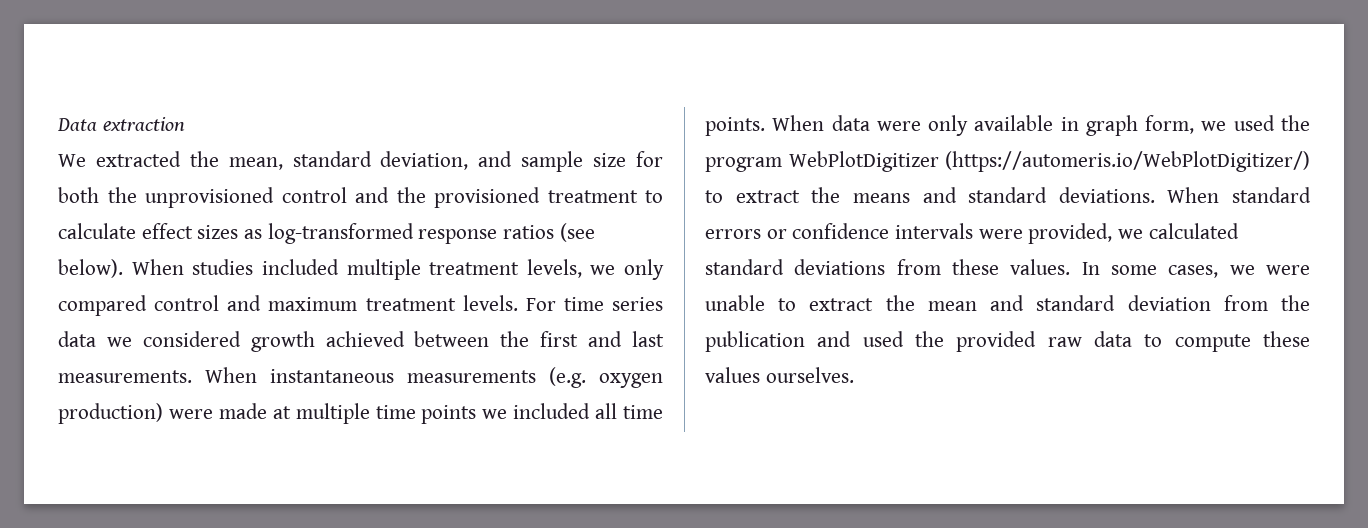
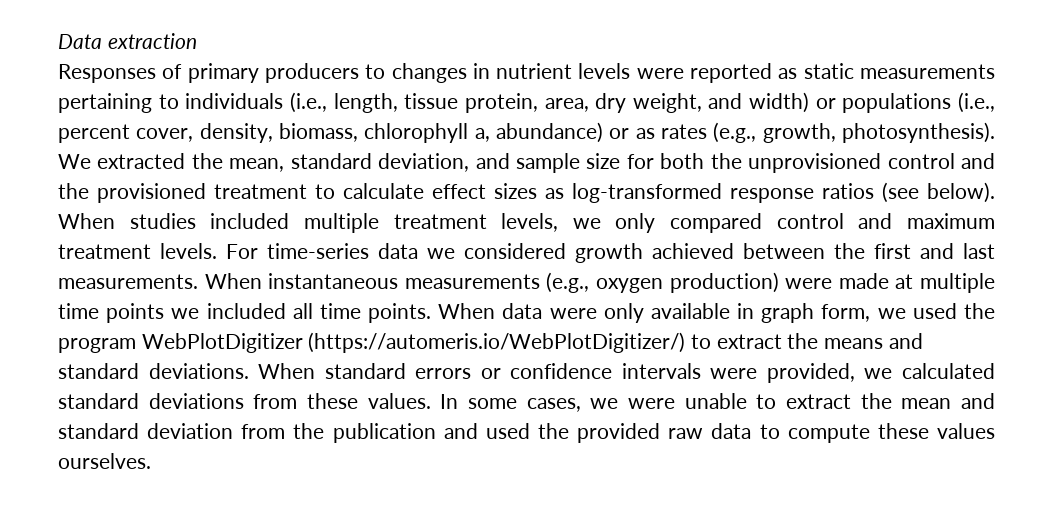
(185, 124) none -> [58,63,995,83] [58,92,995,113] [58,122,996,143] Responses of primary producers to changes in nutrient levels were reported as static measurements pertaining to individuals (i.e., length, tissue protein, area, dry weight, and width) or populations (i.e., percent cover, density, biomass, chlorophyll a, abundance) or as rates (e.g., growth, photosynthesis).
[563,297,663,311] time series -> [267,243,369,259] time-series
[549,367,586,388] (e.g. -> [546,272,590,293] (e.g.,

